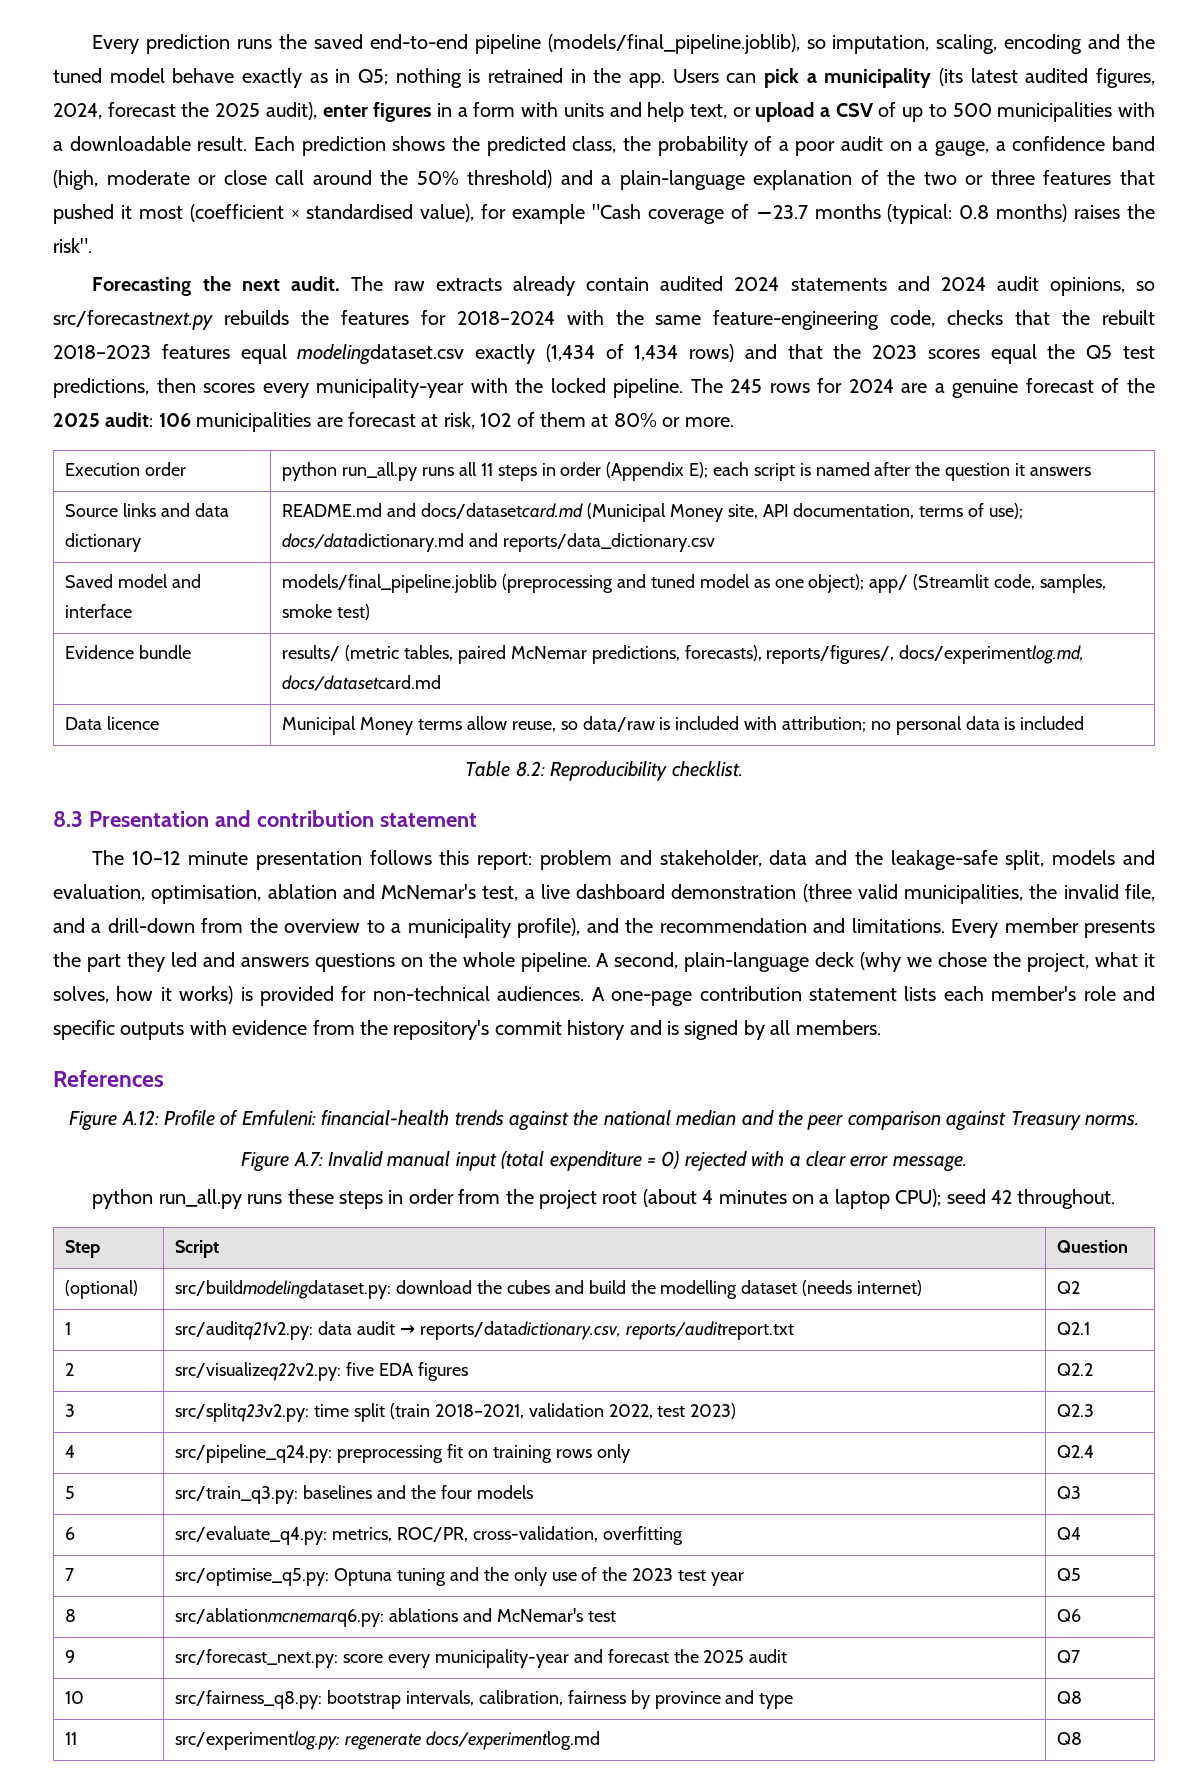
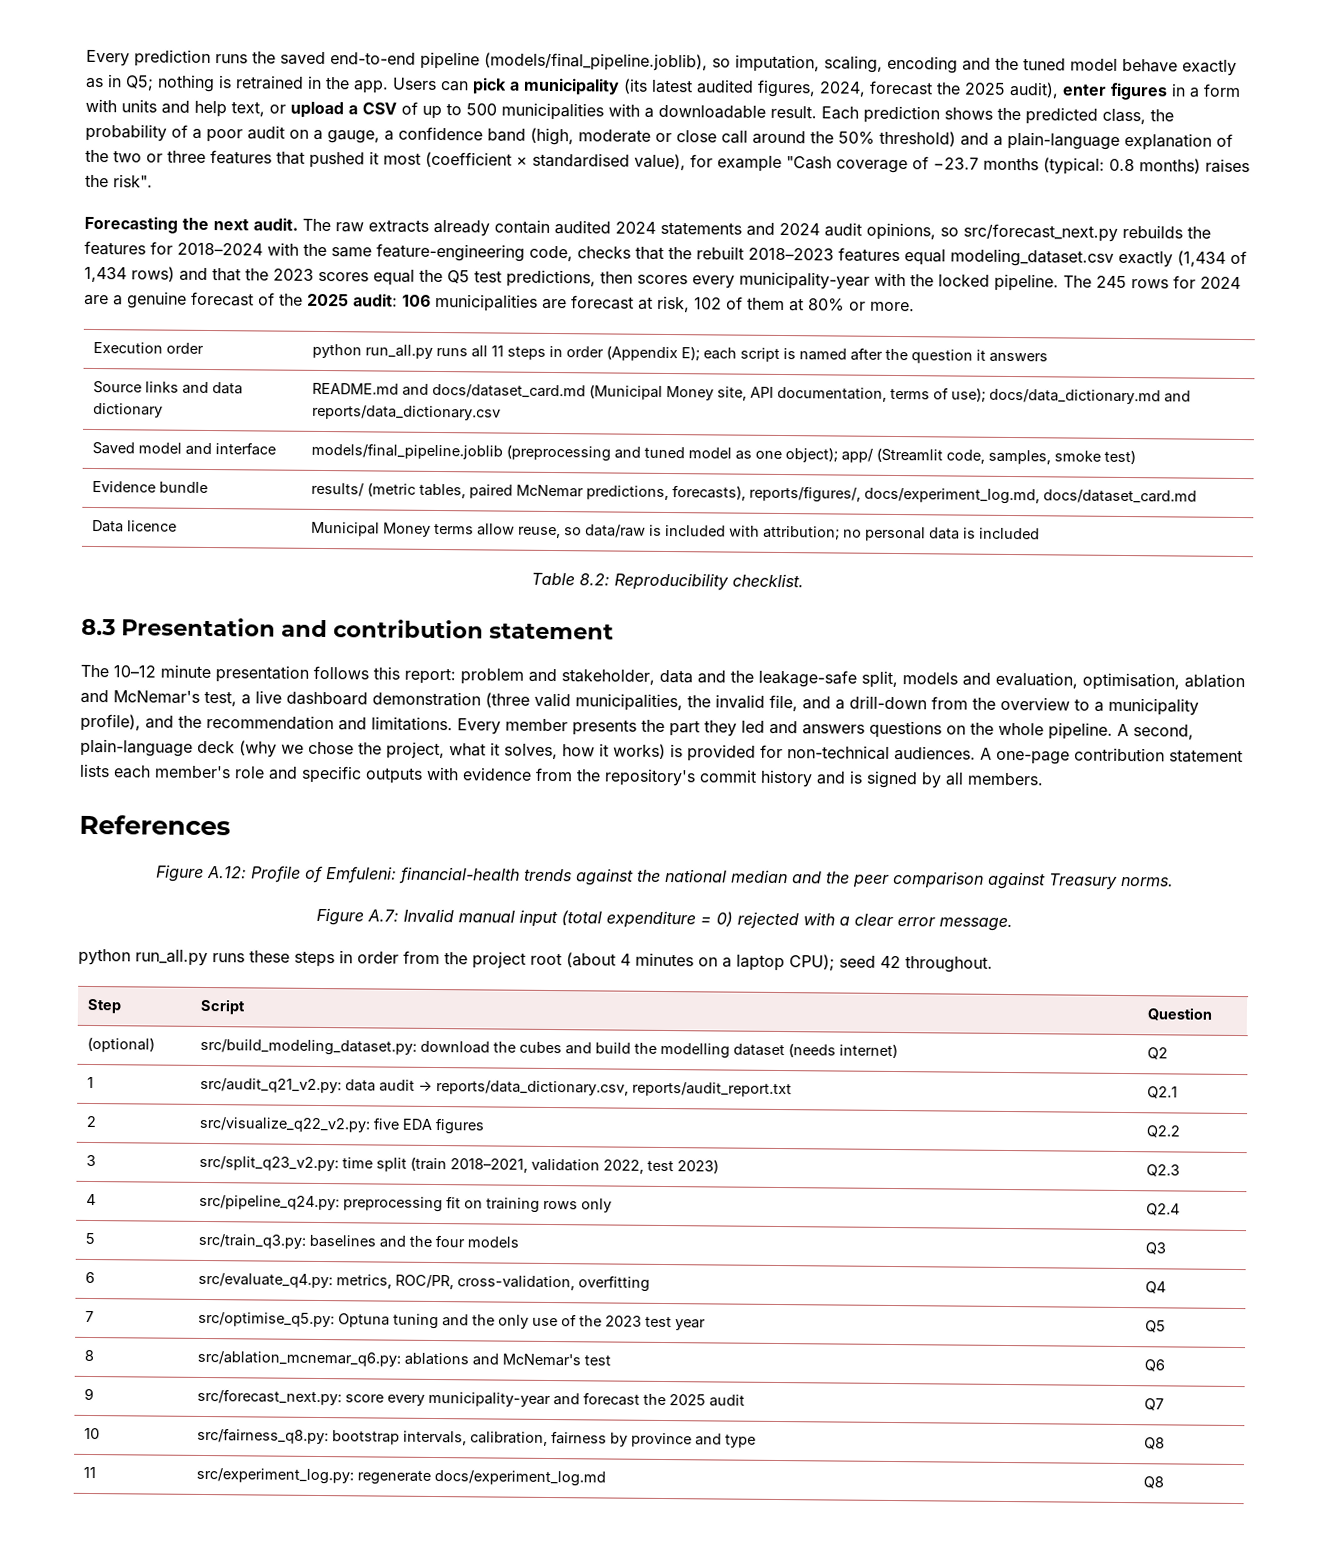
[53,310,213,330] src/forecastnext.py -> [963,223,1118,242] src/forecast_next.py
[297,344,465,365] modelingdataset.csv -> [950,248,1114,267] modeling_dataset.csv
[421,503,584,519] docs/datasetcard.md -> [431,383,586,399] docs/dataset_card.md
[282,533,465,552] docs/datadictionary.md -> [988,388,1161,405] docs/data_dictionary.md
[899,645,1085,664] [282,675,442,691] docs/experimentlog.md, docs/datasetcard.md -> [863,487,1197,505] docs/experiment_log.md, docs/dataset_card.md
[175,1280,392,1299] src/buildmodelingdataset.py: -> [199,1038,417,1056] src/build_modeling_dataset.py:
[175,1321,314,1340] src/auditq21v2.py: -> [199,1077,342,1094] src/audit_q21_v2.py:
[419,1321,794,1340] reports/datadictionary.csv, reports/auditreport.txt -> [435,1080,792,1098] reports/data_dictionary.csv, reports/audit_report.txt
[175,1362,342,1381] src/visualizeq22v2.py: -> [198,1116,370,1133] src/visualize_q22_v2.py:
[175,1403,310,1422] src/splitq23v2.py: -> [198,1155,339,1172] src/split_q23_v2.py:
[175,1608,385,1627] src/ablationmcnemarq6.py: -> [196,1350,401,1367] src/ablation_mcnemar_q6.py:
[175,1731,601,1750] src/experimentlog.py: regenerate docs/experimentlog.md -> [195,1467,606,1487] src/experiment_log.py: regenerate docs/experiment_log.md

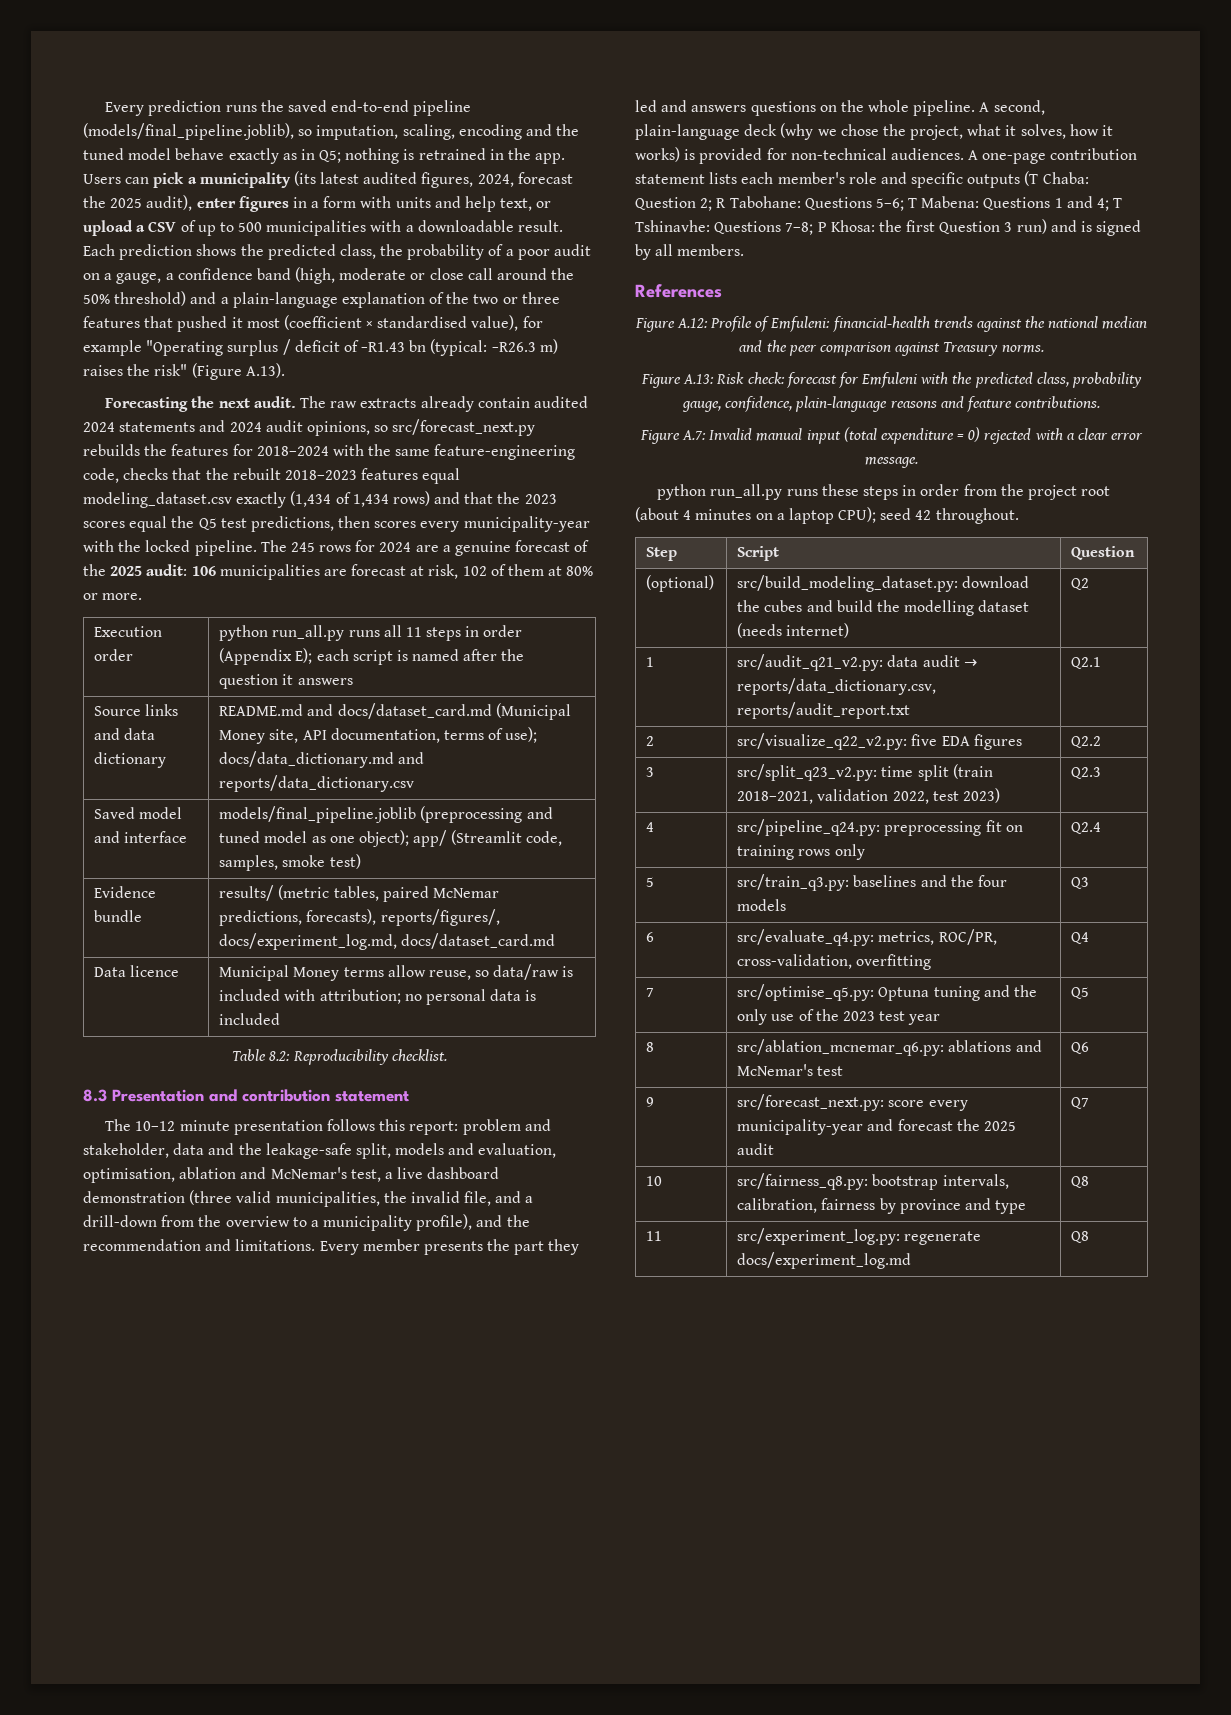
[786,156,1250,175] [85,174,153,188] "Cash coverage of −23.7 months (typical: 0.8 months) raises the risk". -> [146,339,558,356] [83,363,285,380] "Operating surplus / deficit of −R1.43 bn (typical: −R26.3 m) raises the risk" (Figure A.13).
[426,766,813,788] with evidence from the repository's commit history -> [1024,171,1089,186] [635,196,1123,211] [635,219,1047,235] (T Chaba: Question 2; R Tabohane: Questions 5–6; T Mabena: Questions 1 and 4; T Tshinavhe: Questions 7–8; P Khosa: the first Question 3 run)
(1174, 881) none -> [640,372,1143,388] [681,396,1101,412] // Figure A.13: Risk check: forecast for Emfuleni with the predicted class, probability gauge, confidence, plain-language reasons and feature contributions.

